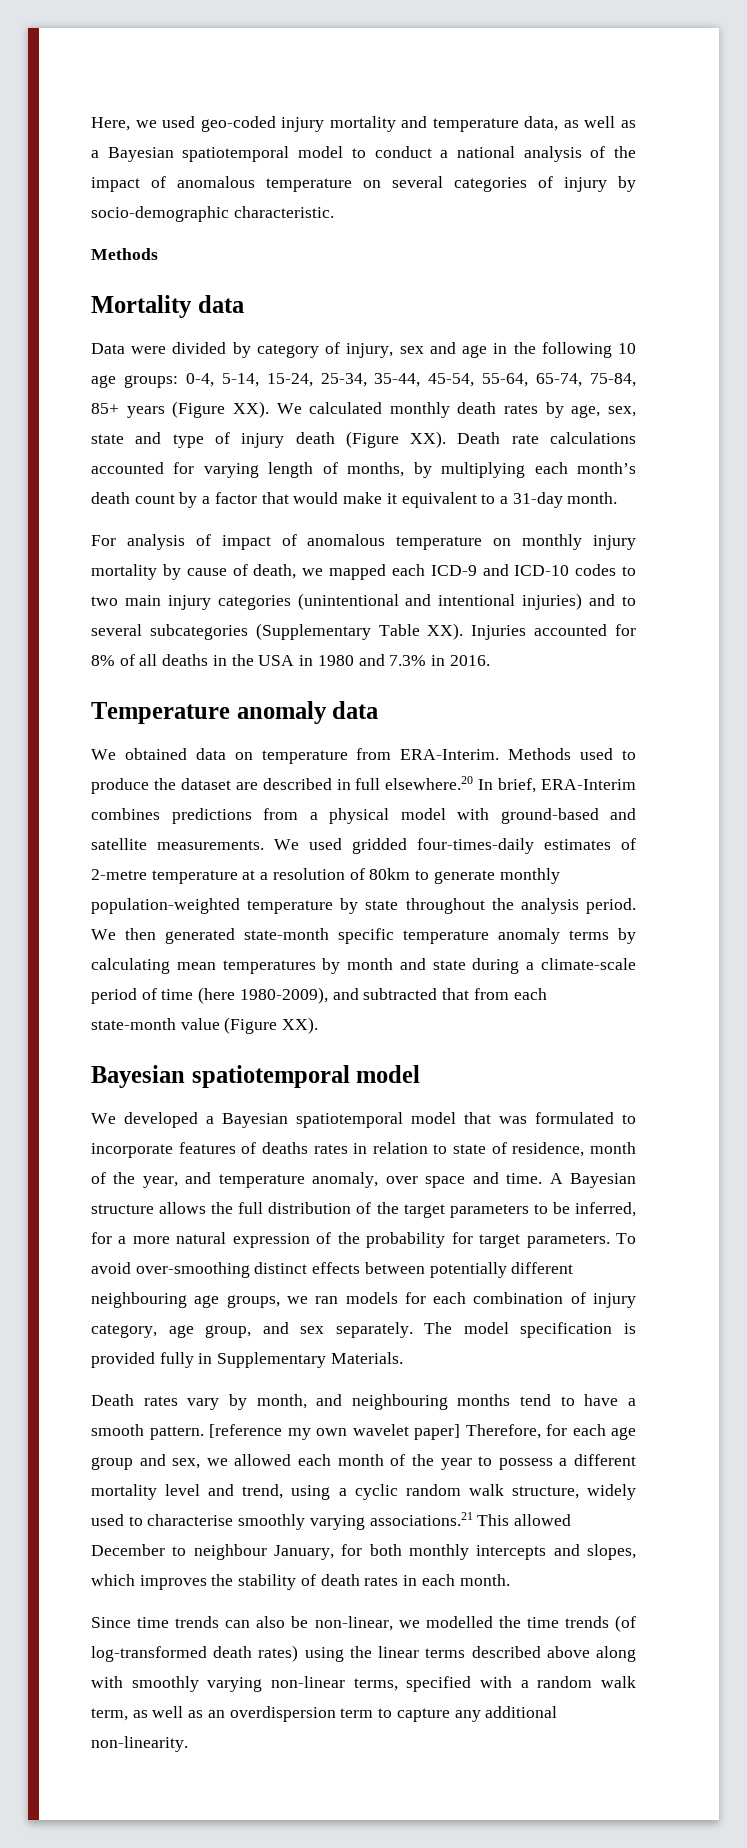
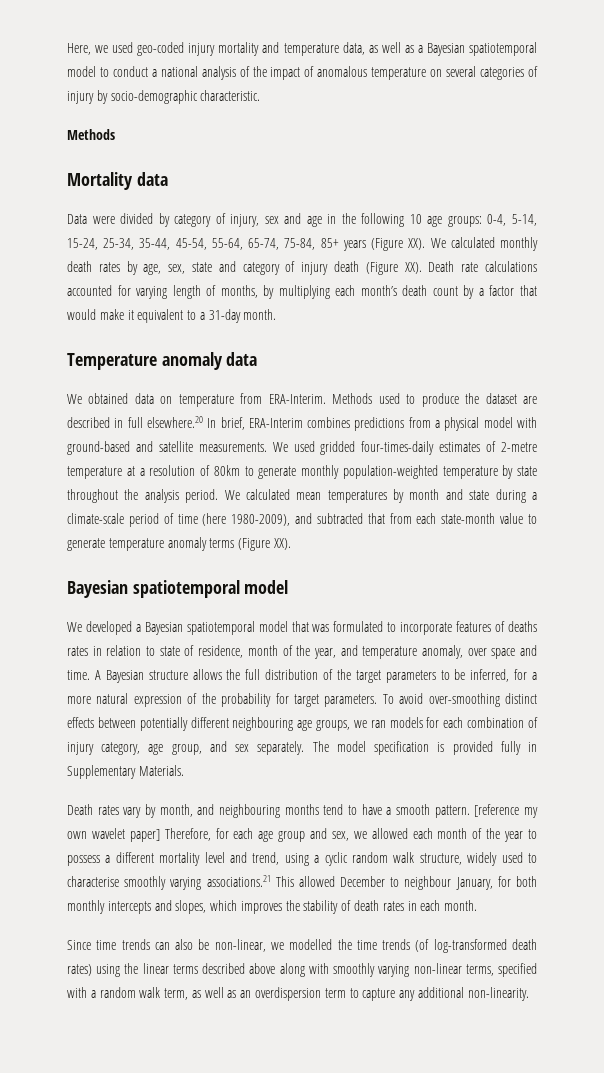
[172,434,204,448] type -> [242,262,280,275] category
[91,534,637,550] [91,564,636,580] [91,593,637,610] [91,623,636,640] [91,654,490,666] // For analysis of impact of anomalous temperature on monthly injury mortality by cause of death, we mapped each ICD-9 and ICD-10 codes to two main injury categories (unintentional and intentional injuries) and to several subcategories (Supplementary Table XX). Injuries accounted for 8% of all deaths in the USA in 1980 and 7.3% in 2016. -> (277, 314) none
[125,928,636,944] [91,958,170,974] then generated state-month specific temperature anomaly terms by calculating -> [245,489,290,500] calculated
(220, 1024) none -> [528,514,538,524] [67,537,235,551] to generate temperature anomaly terms

